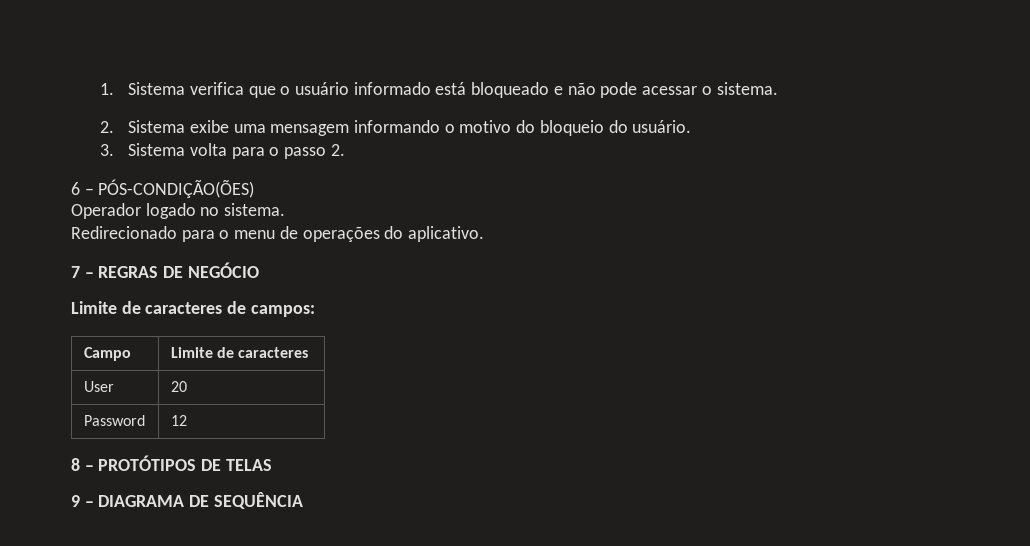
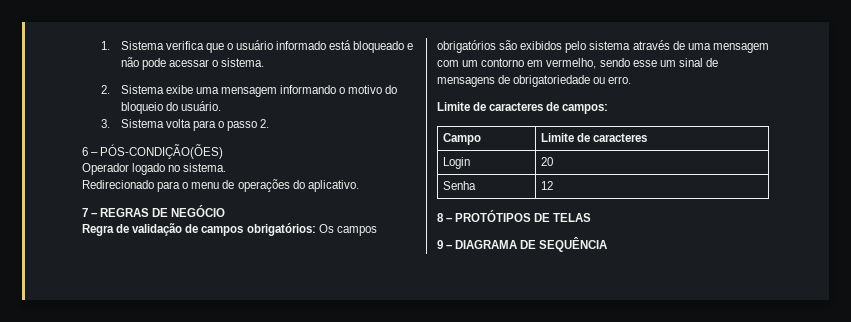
(259, 270) none -> [82,223,377,236] [437,40,769,53] [437,58,718,69] [437,75,632,87] // Regra de validação de campos obrigatórios: Os campos obrigatórios são exibidos pelo sistema através de uma mensagem com um contorno em vermelho, sendo esse um sinal de mensagens de obrigatoriedade ou erro.
[83,381,114,392] User -> [443,157,471,169] Login
[83,415,145,426] Password -> [443,181,477,190] Senha

